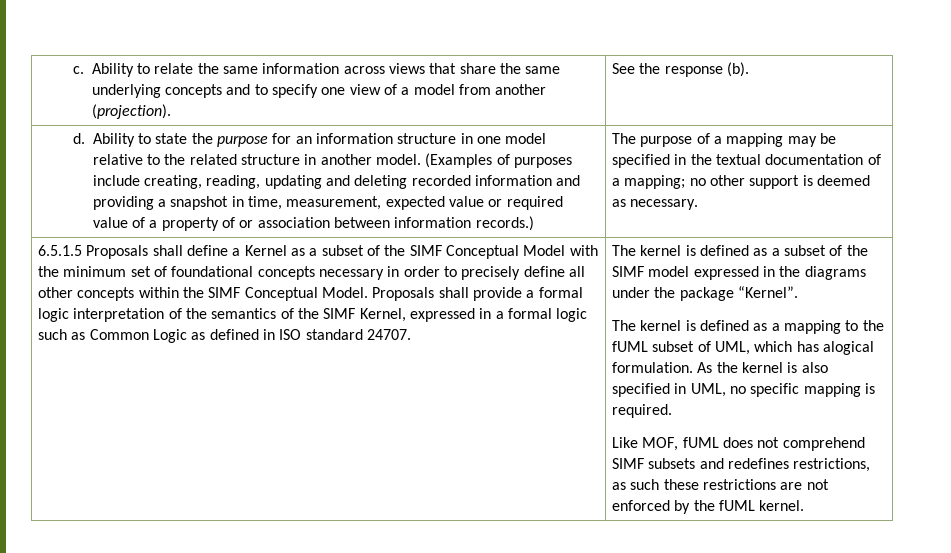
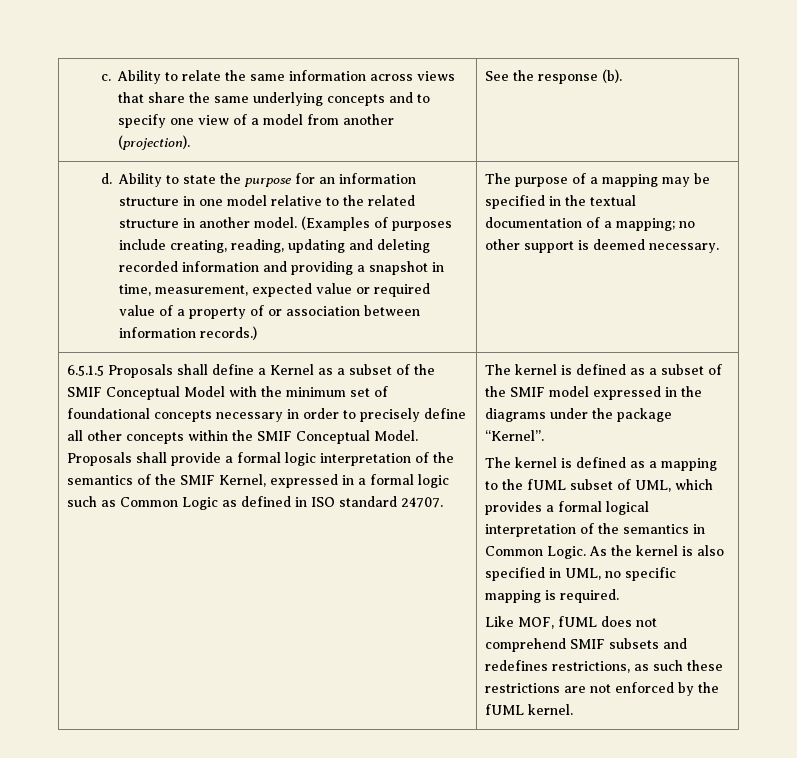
[612,199,627,207] as -> (646, 244) none
[409,245,442,256] SIMF -> [67,387,103,397] SMIF
[208,287,241,298] SIMF -> [257,431,293,441] SMIF
[323,308,356,319] SIMF -> [180,475,216,485] SMIF
[612,266,645,277] SIMF -> [510,387,546,397] SMIF
[796,341,875,355] [612,362,694,373] has alogical formulation. -> [485,501,650,515] [485,523,706,537] [485,546,587,559] provides a formal logical interpretation of the semantics in Common Logic.
[612,458,645,469] SIMF -> [570,639,606,649] SMIF

